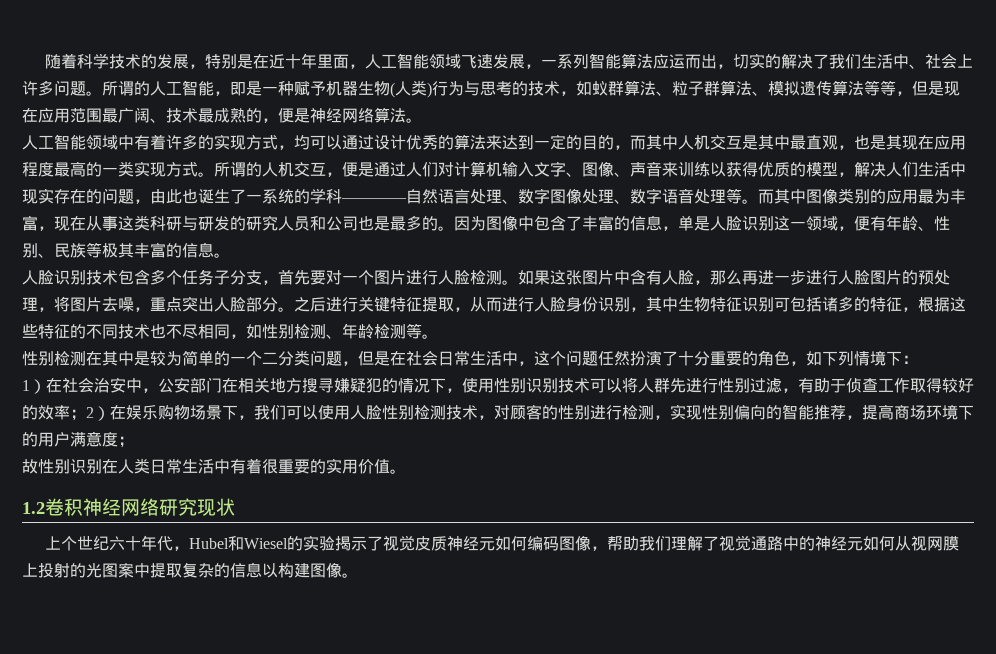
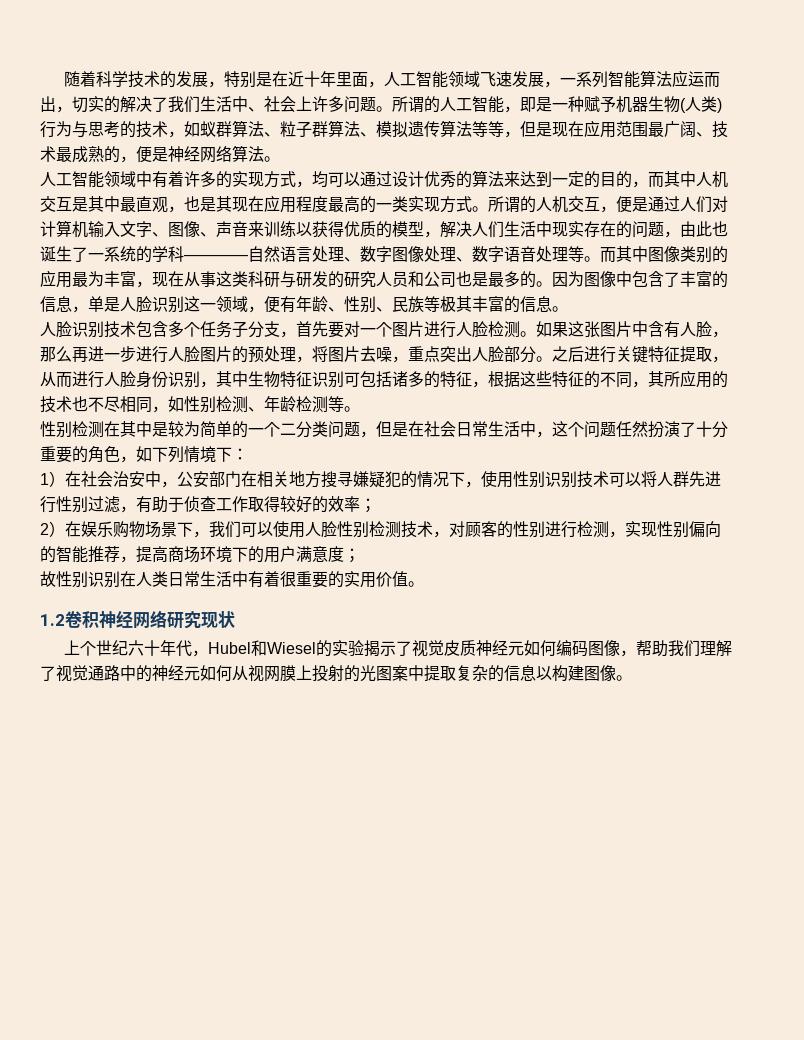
(118, 331) none -> [632,370,728,388] ，其所应用的
(86, 415) none -> (376, 505) //

